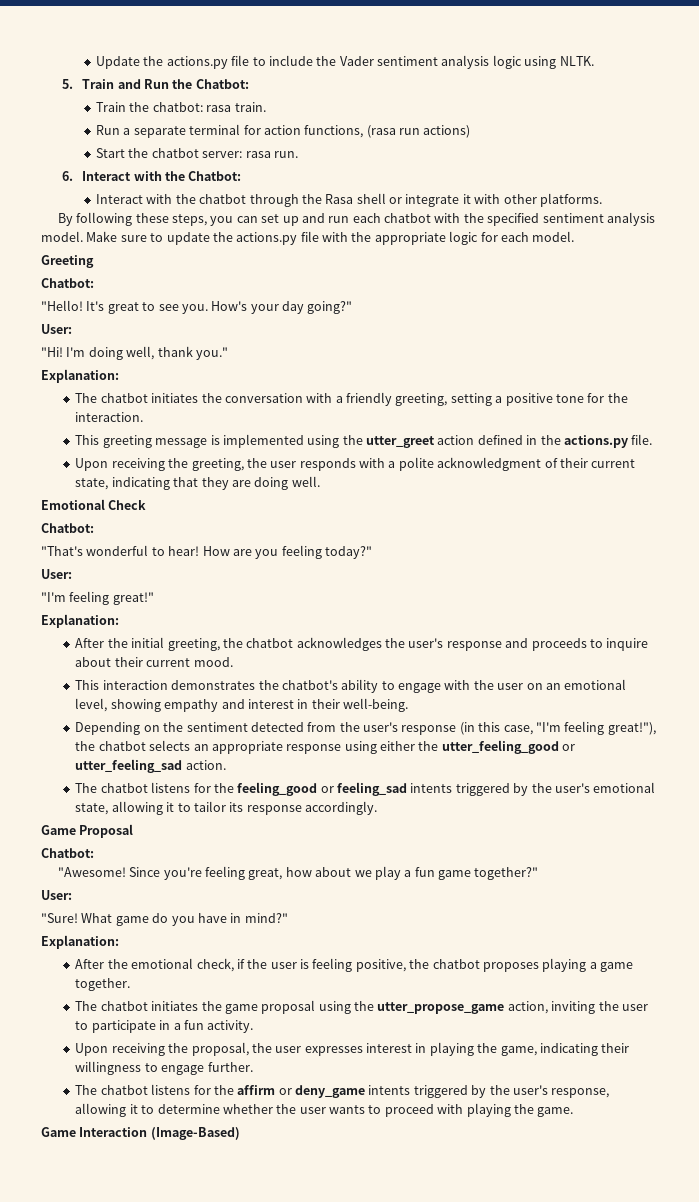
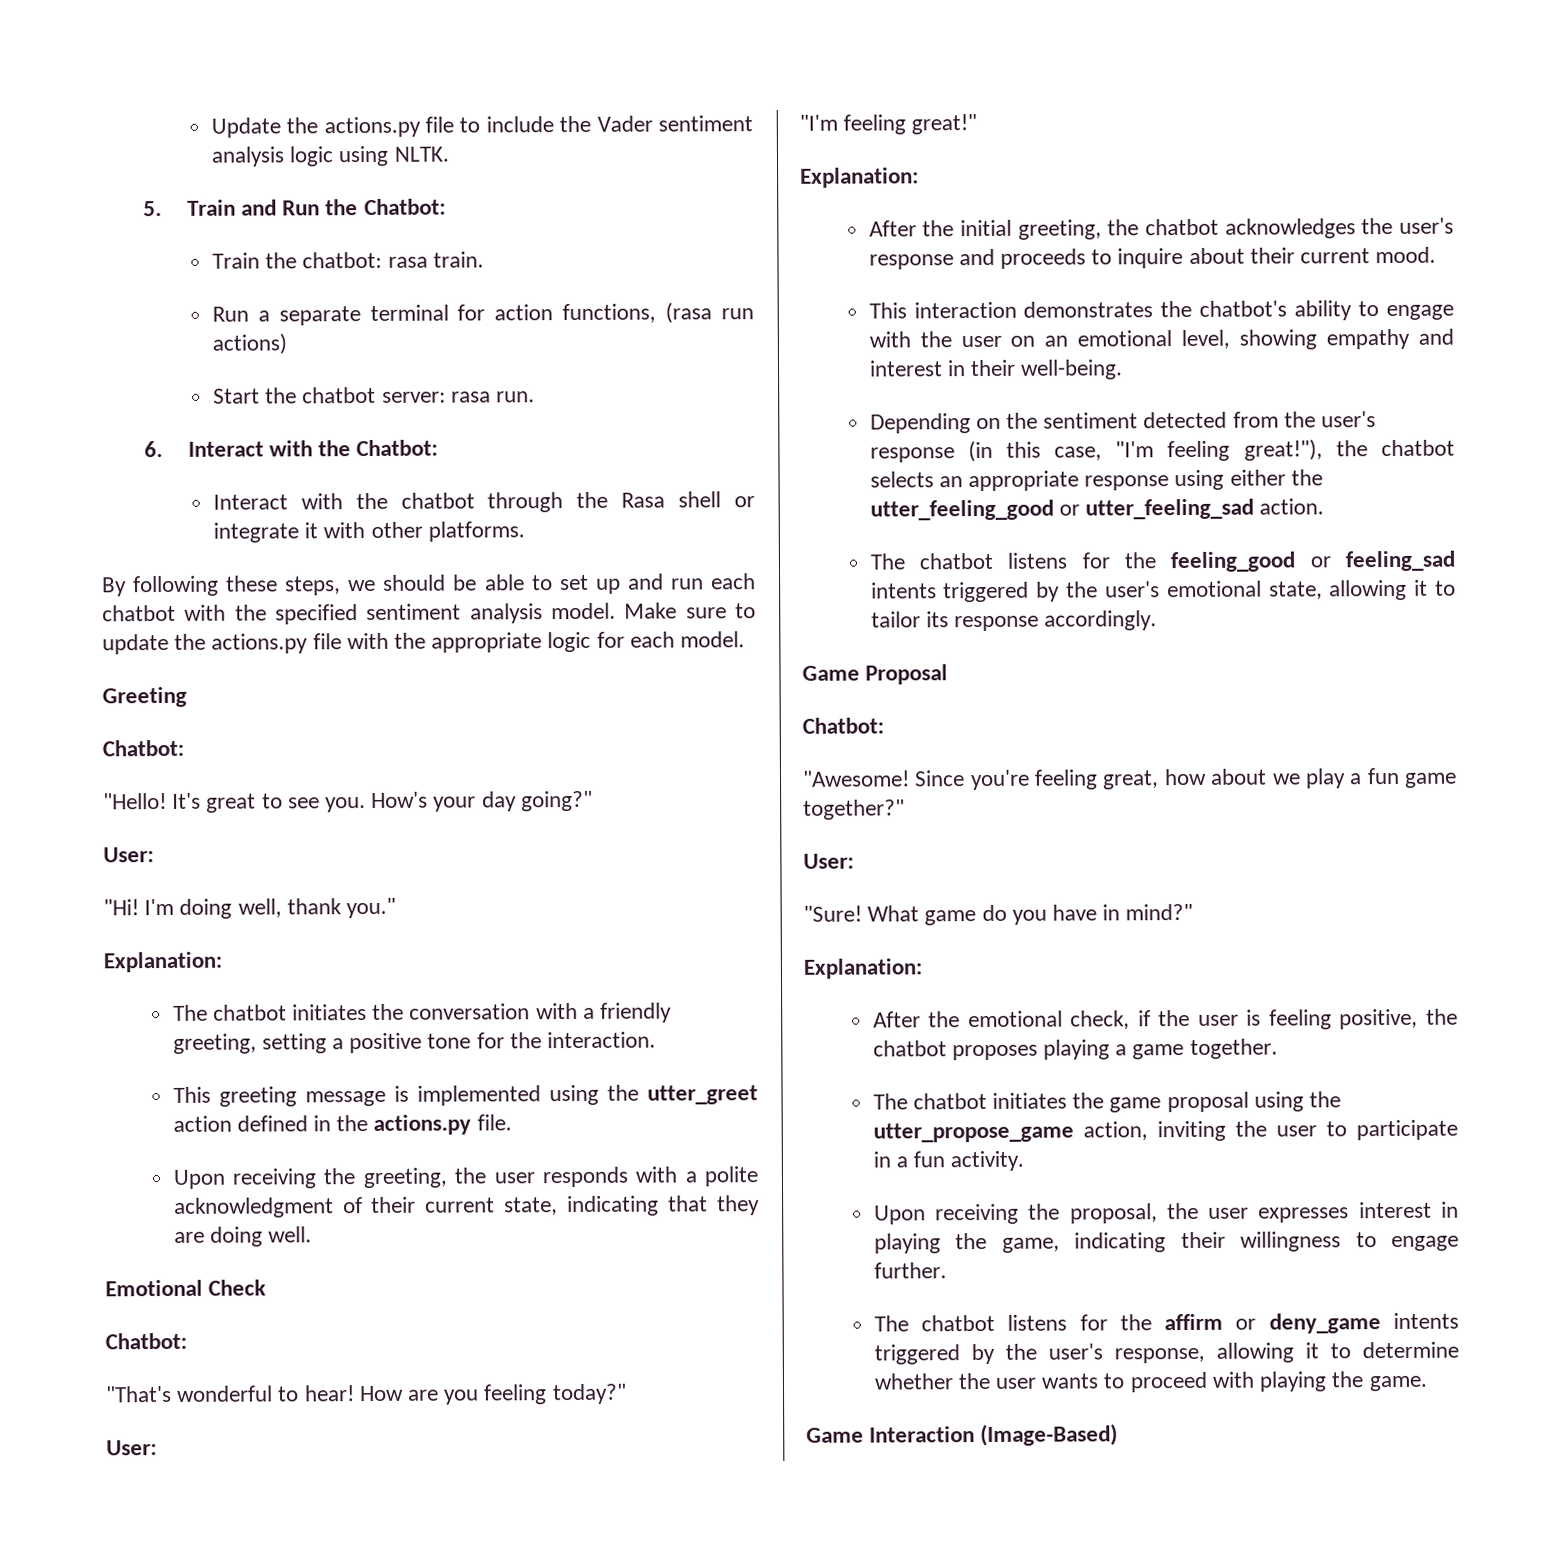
[210,216,258,226] you can -> [348,574,553,592] we should be able to

